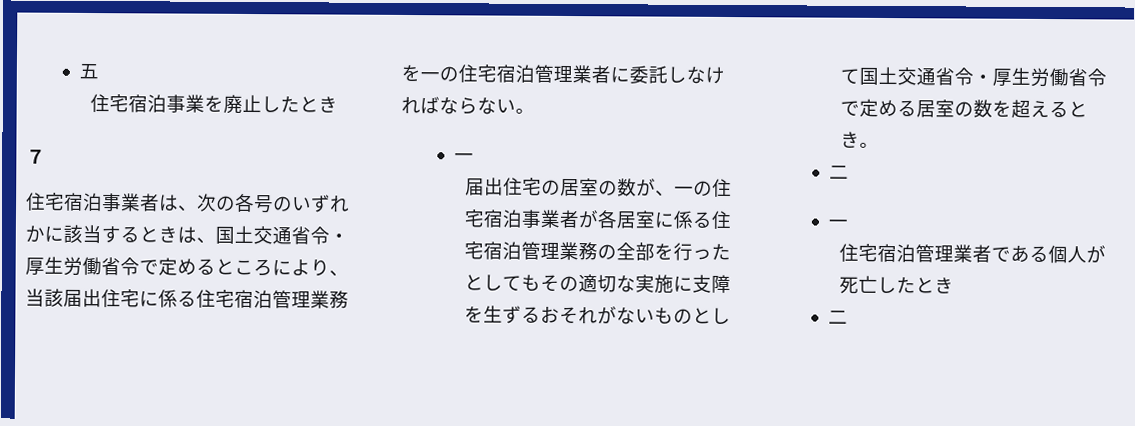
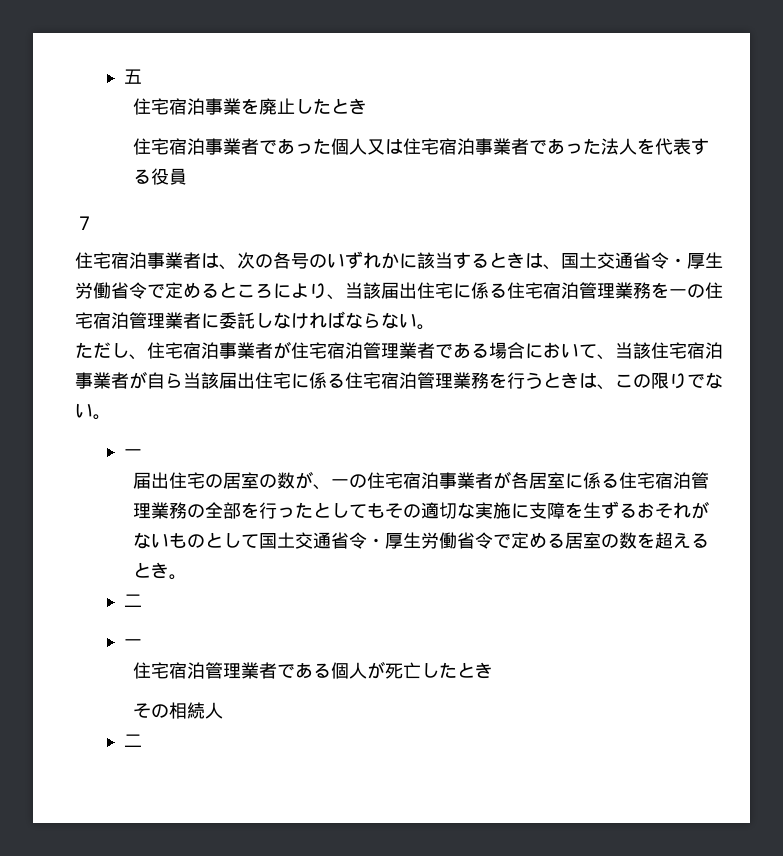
(339, 104) none -> [132,138,709,155] [132,168,187,185] // 住宅宿泊事業者であった個人又は住宅宿泊事業者であった法人を代表する役員
(535, 111) none -> [75,341,723,360] [75,371,723,390] [75,403,111,420] // ただし、住宅宿泊事業者が住宅宿泊管理業者である場合において、当該住宅宿泊事業者が自ら当該届出住宅に係る住宅宿泊管理業務を行うときは、この限りでない。
(955, 285) none -> [132,702,223,719] // その相続人

